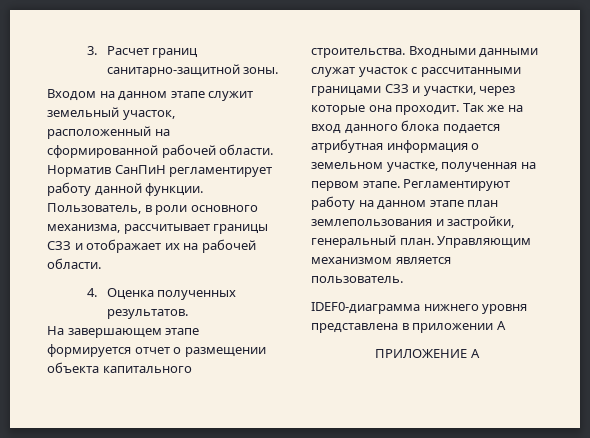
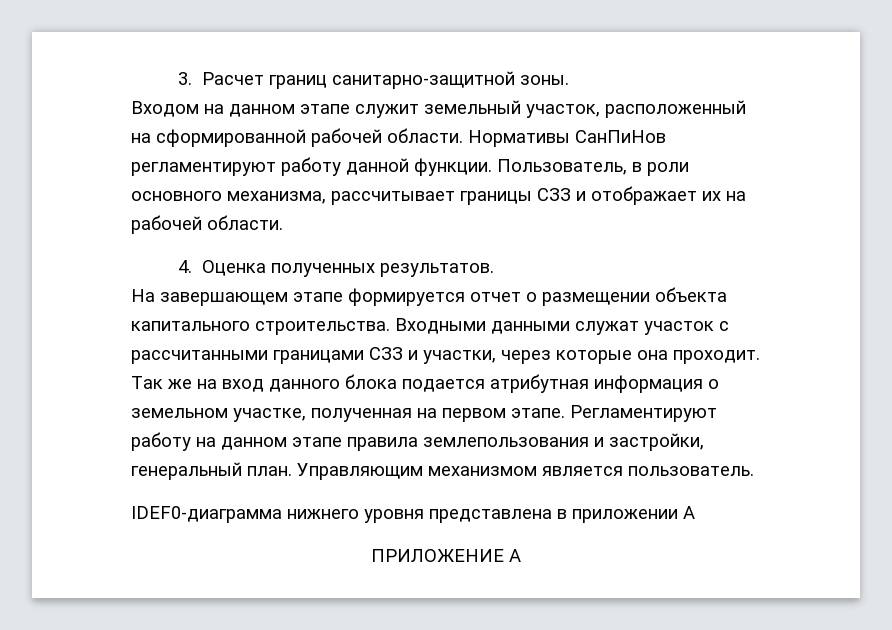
[47,165,273,177] Норматив СанПиН регламентирует -> [468,130,666,147] [131,162,276,176] Нормативы СанПиНов регламентируют
[467,200,499,207] план -> [347,437,418,451] правила

